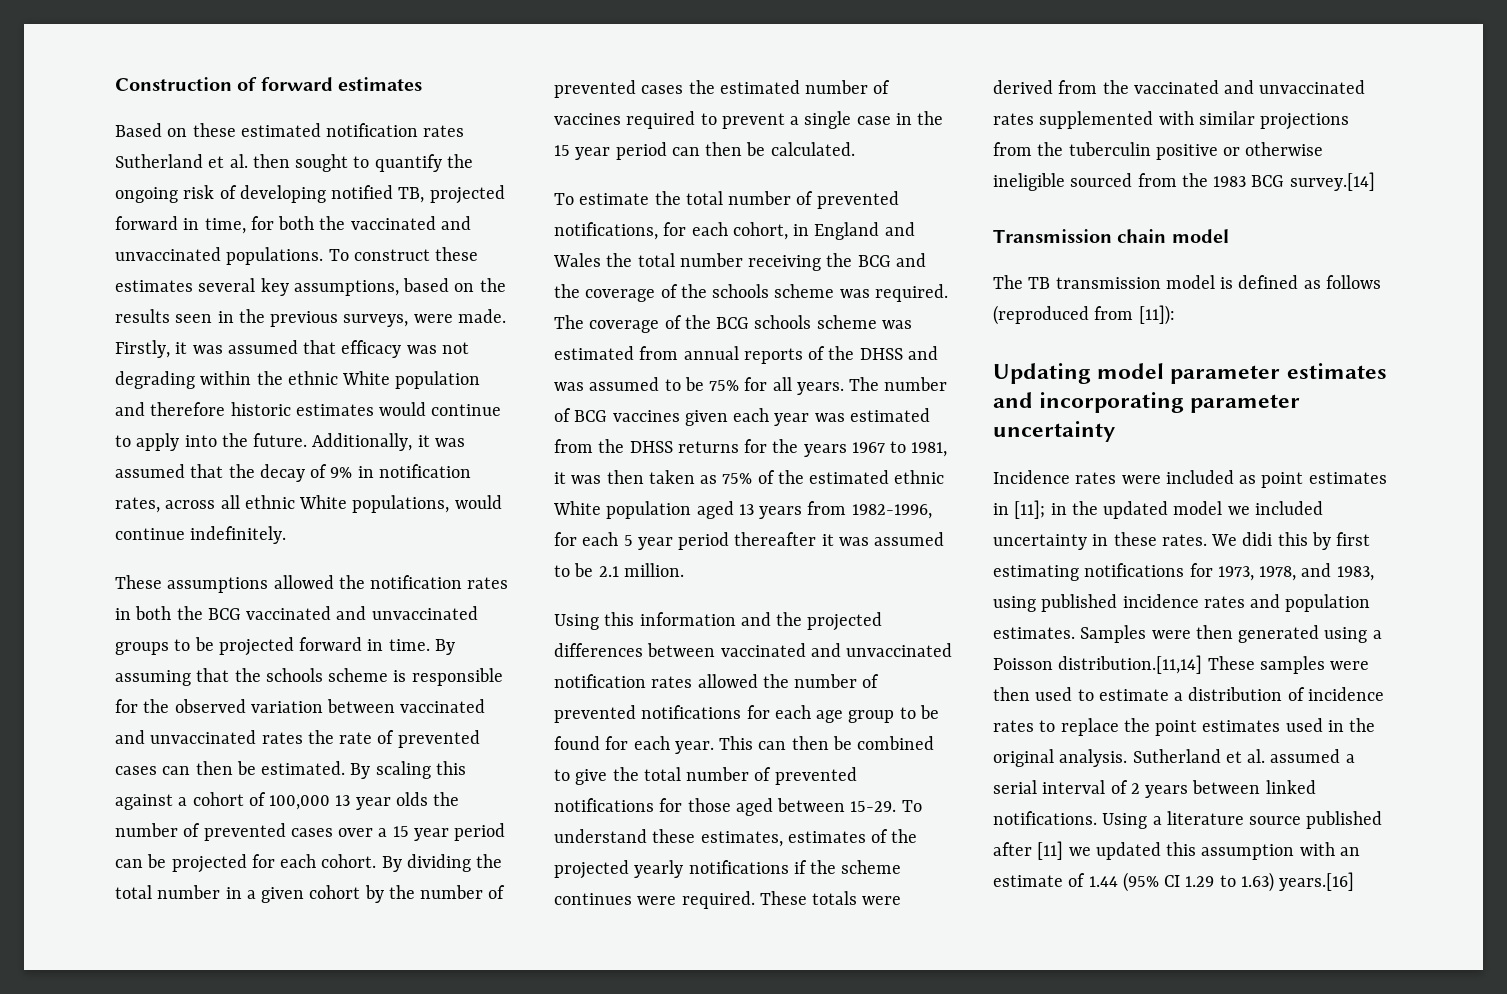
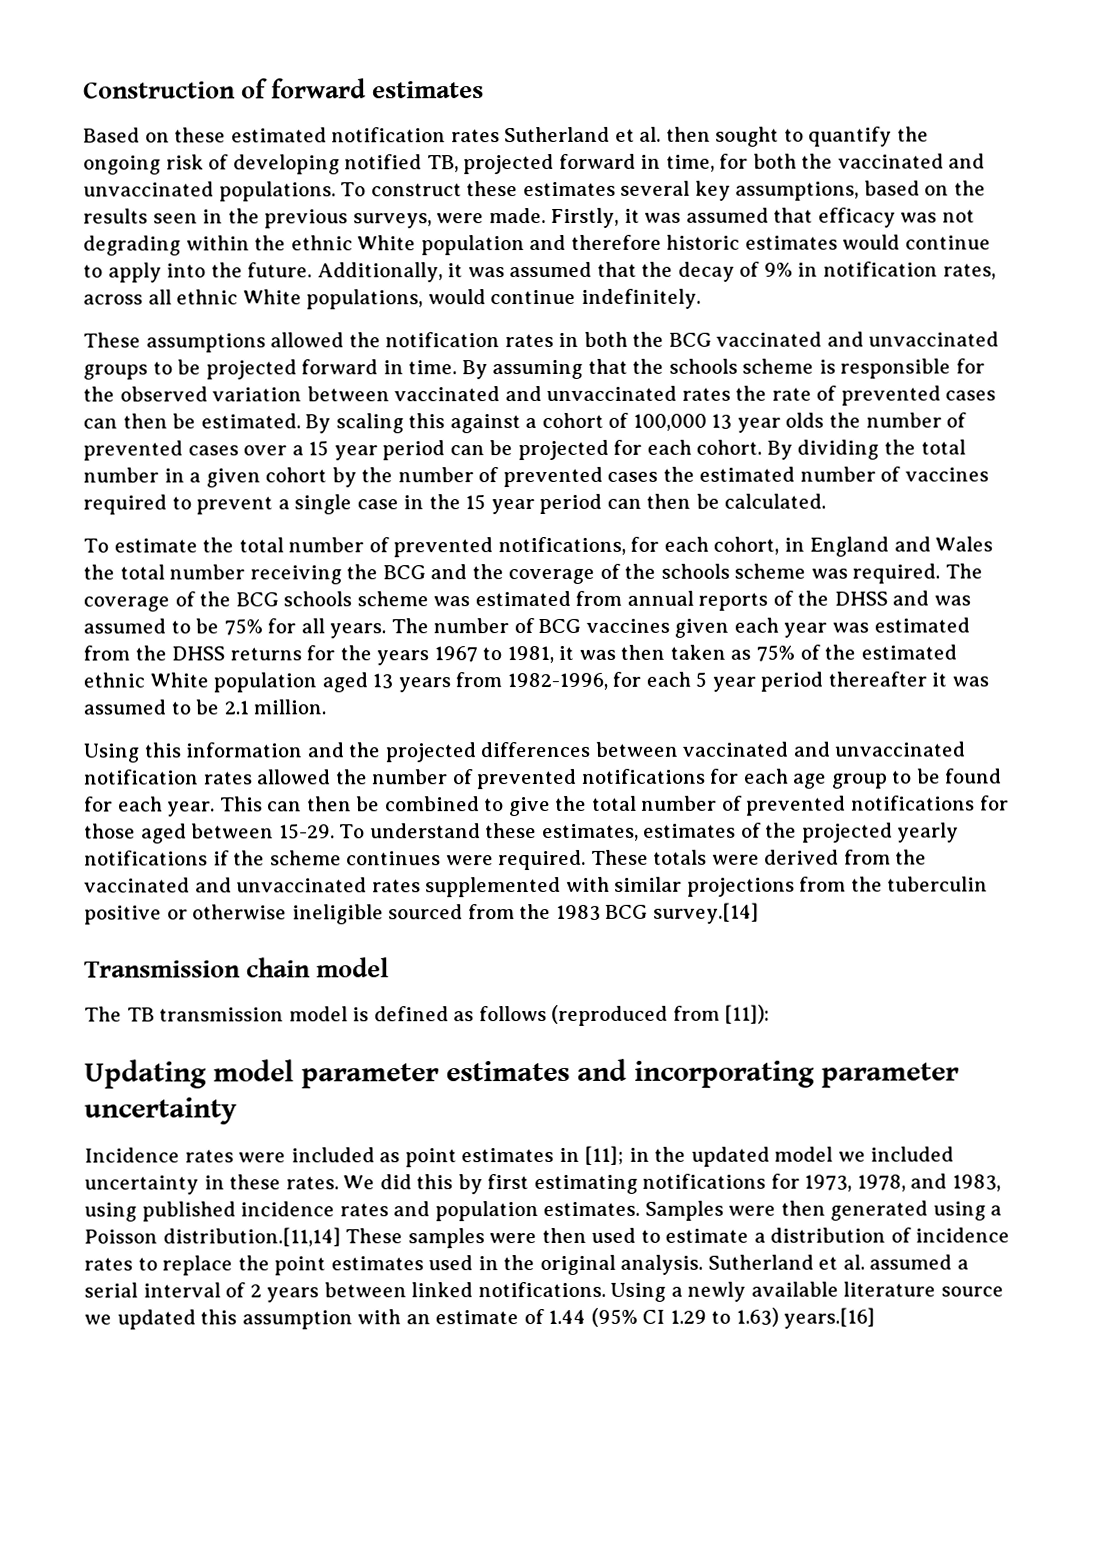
[1242,532,1273,546] didi -> [379,1174,412,1190] did
[1166,811,1383,829] [993,841,1064,860] literature source published after [11] -> [687,1281,1004,1302] newly available literature source

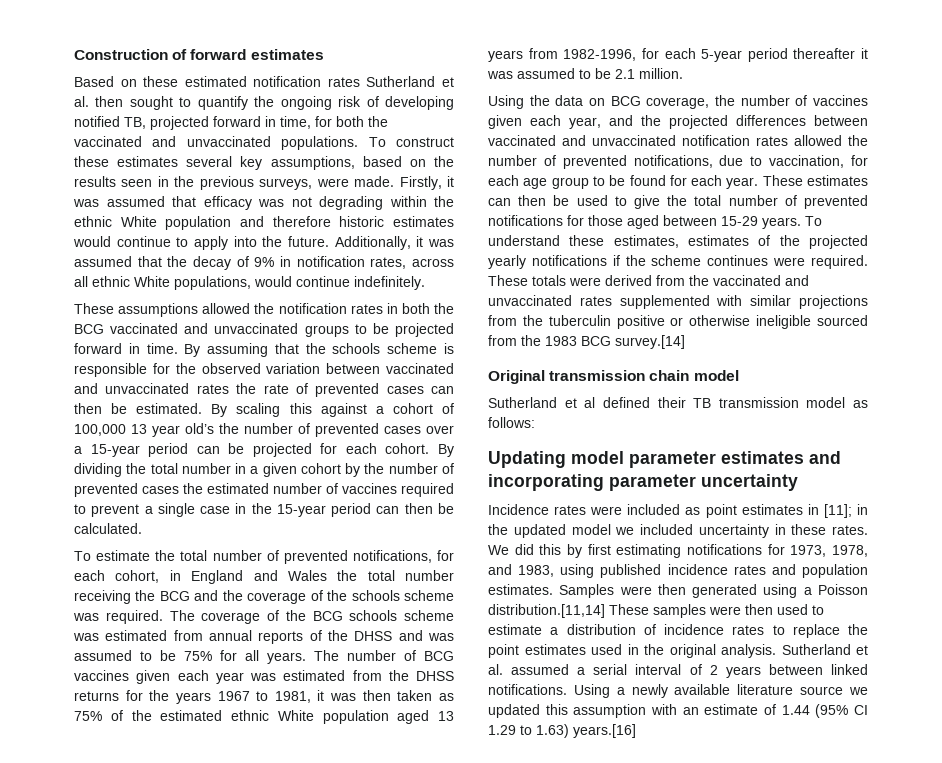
[785,412,825,428] olds -> [185,423,214,434] old’s
[308,440,378,461] 15 year -> [90,444,140,457] 15-year
[465,494,535,515] 15 year -> [276,504,326,517] 15-year
[695,671,756,692] 5 year -> [701,49,743,62] 5-year
[143,742,303,758] this information -> [529,95,868,109] [488,115,601,129] the data on BCG coverage, the number of vaccines given each year,
[580,768,706,784] notifications -> [633,155,845,168] notifications, due to vaccination,
[219,796,480,812] This can then be combined -> [762,175,868,186] [488,195,608,206] These estimates can then be used
[278,823,335,840] 15-29. -> [721,216,801,229] 15-29 years.
[84,960,241,978] Transmission -> [488,370,646,384] Original transmission
[84,1004,771,1026] The TB transmission model is defined as follows (reproduced from [11]): -> [488,397,868,408] [488,417,535,428] Sutherland et al defined their TB transmission model as follows:

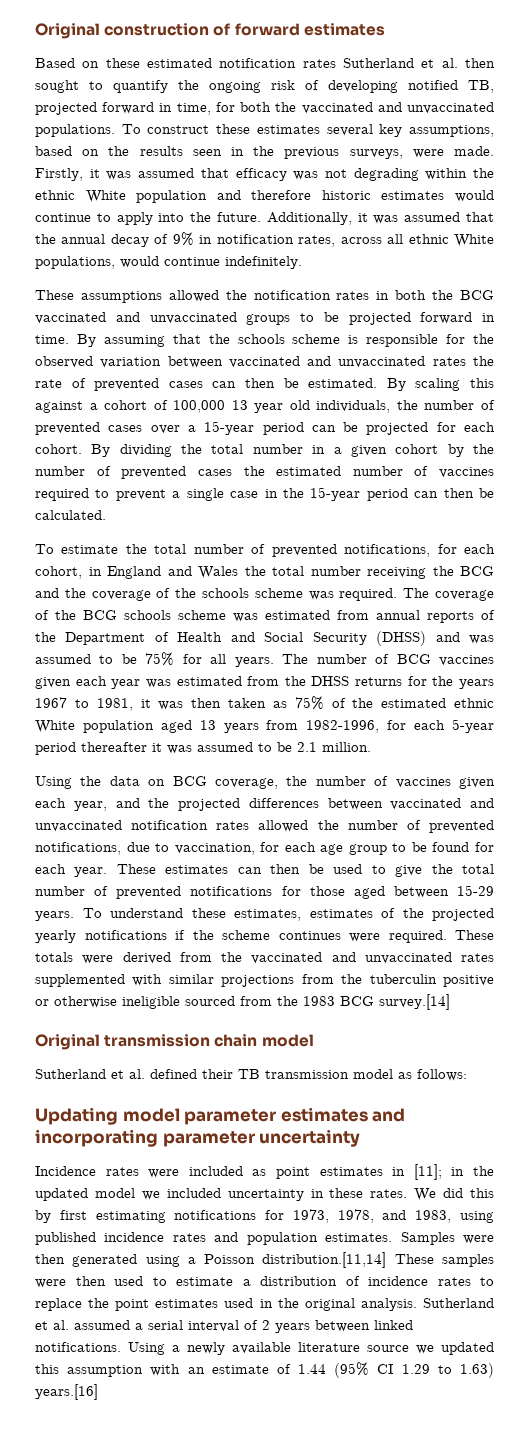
[74,49,168,60] Construction -> [35,23,210,39] Original construction
(188, 261) none -> [61,234,106,244] annual
[185,423,214,434] old’s -> [289,400,391,413] old individuals,
[354,631,393,641] DHSS -> [65,631,427,646] Department of Health and Social Security (DHSS)
[584,397,596,408] al -> [129,1069,145,1079] al.

